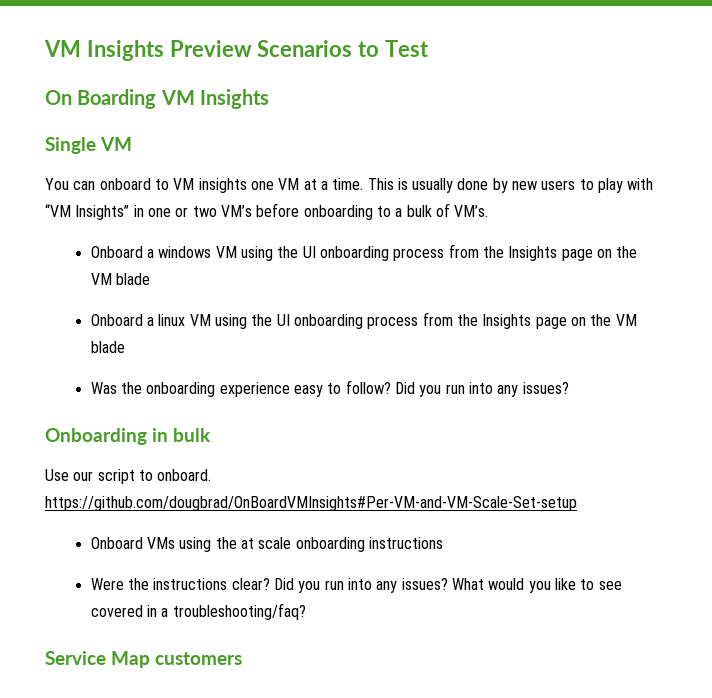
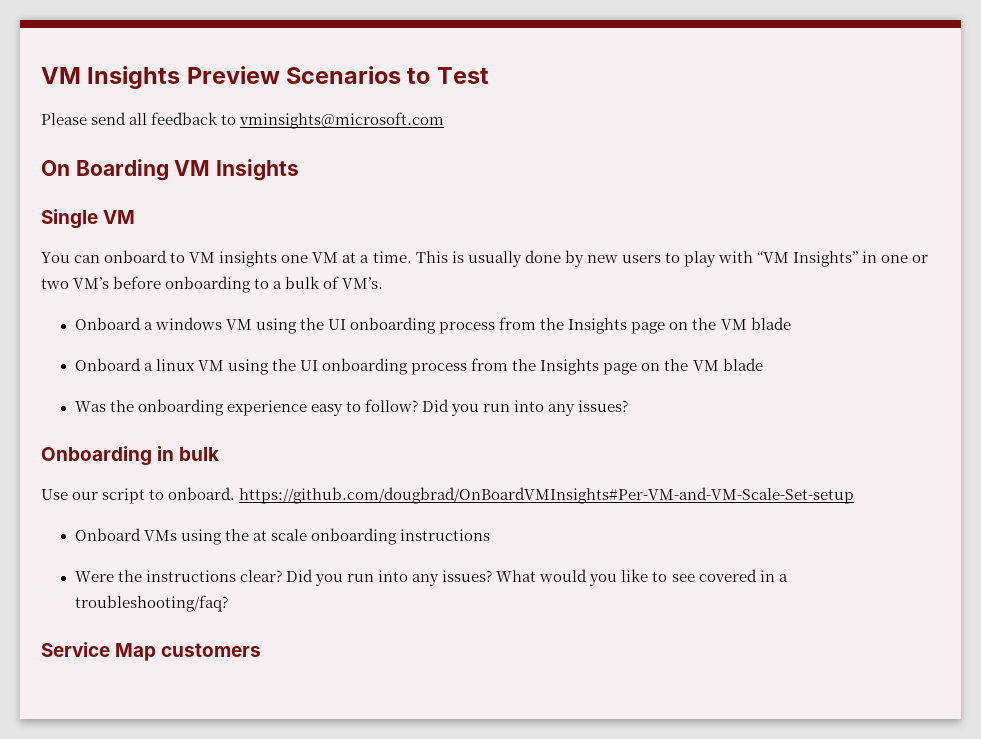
(430, 48) none -> [41,112,445,129] // Please send all feedback to vminsights@microsoft.com

